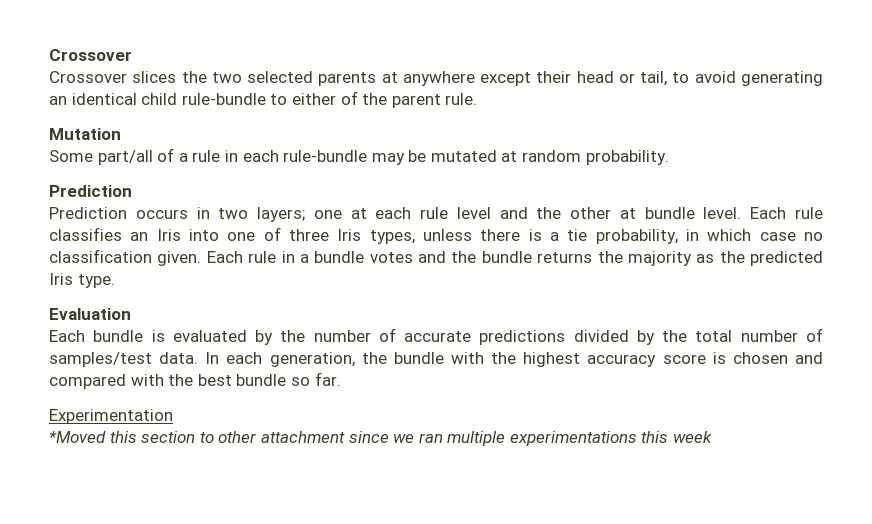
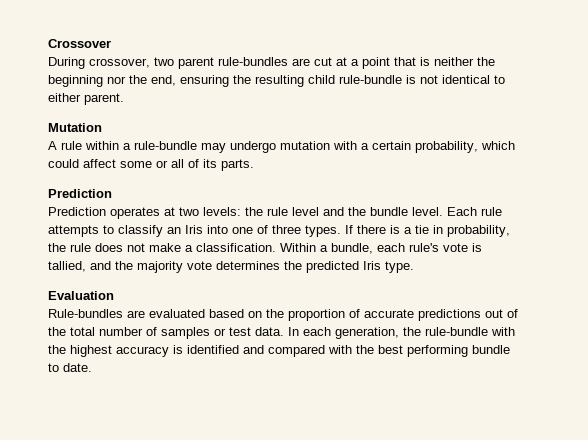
[49,71,823,86] [49,91,478,108] [49,128,121,140] [49,148,669,165] [49,185,132,197] [49,207,412,222] Crossover slices the two selected parents at anywhere except their head or tail, to avoid generating an identical child rule-bundle to either of the parent rule. // Mutation // Some part/all of a rule in each rule-bundle may be mutated at random probability. // Prediction // Prediction occurs in two layers; one at each -> [48,57,495,69] [48,75,505,87] [48,93,124,105] [48,123,102,132] [48,141,515,153] [48,159,254,171] [48,189,112,198] [48,207,263,219] During crossover, two parent rule-bundles are cut at a point that is neither the beginning nor the end, ensuring the resulting child rule-bundle is not identical to either parent. // Mutation // A rule within a rule-bundle may undergo mutation with a certain probability, which could affect some or all of its parts. // Prediction // Prediction operates at two levels: the
[570,207,636,219] other at -> (366, 211) none
[49,227,122,241] classifies -> [48,225,163,237] attempts to classify
[337,229,472,244] Iris types, unless -> [305,225,353,237] types. If
[595,229,824,244] [49,249,715,266] probability, in which case no classification given. Each rule in a bundle votes and the bundle returns the majority as -> [433,225,510,237] [48,243,482,254] [48,261,280,273] in probability, the rule does not make a classification. Within a bundle, each rule's vote is tallied, and the majority vote determines
[49,330,371,345] Each bundle is evaluated by the number -> [48,309,345,321] Rule-bundles are evaluated based on the proportion
[573,330,655,345] divided by -> [485,309,518,318] out of
[49,352,152,367] samples/test -> [161,327,251,339] samples or test
[393,352,444,364] bundle -> [425,327,488,336] rule-bundle
[662,352,788,364] score is chosen -> [173,345,239,354] is identified
[236,372,341,386] [49,409,173,424] [49,431,713,446] bundle so far. // Experimentation // *Moved this section to other attachment since we ran multiple experimentations this week -> [407,345,510,357] [48,363,92,372] performing bundle to date.

